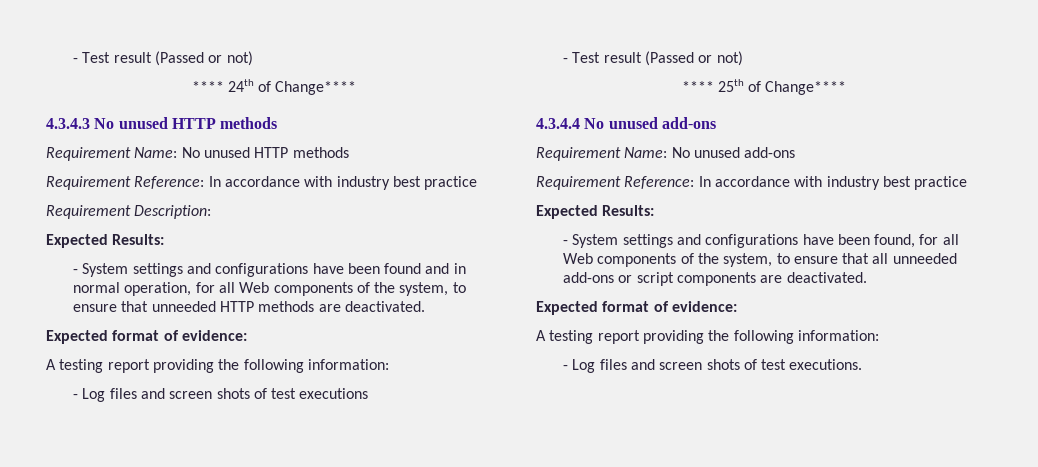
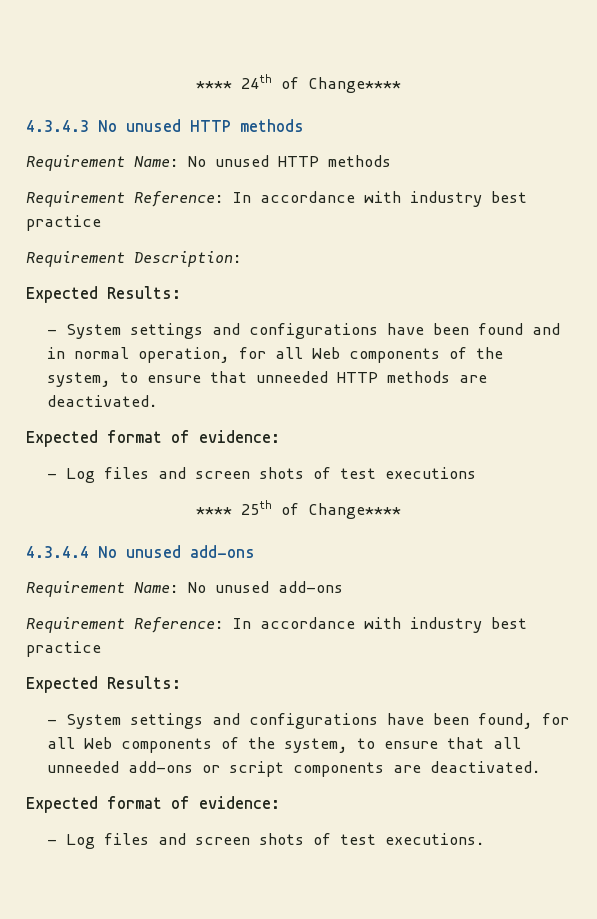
[72,51,253,66] - Test result (Passed or not) // -> (196, 85) none
[46,359,389,373] // A testing report providing the following information: -> (280, 436) none
[562,51,743,66] // - Test result (Passed or not) -> (477, 473) none
[536,330,879,344] // A testing report providing the following information: -> (280, 802) none

